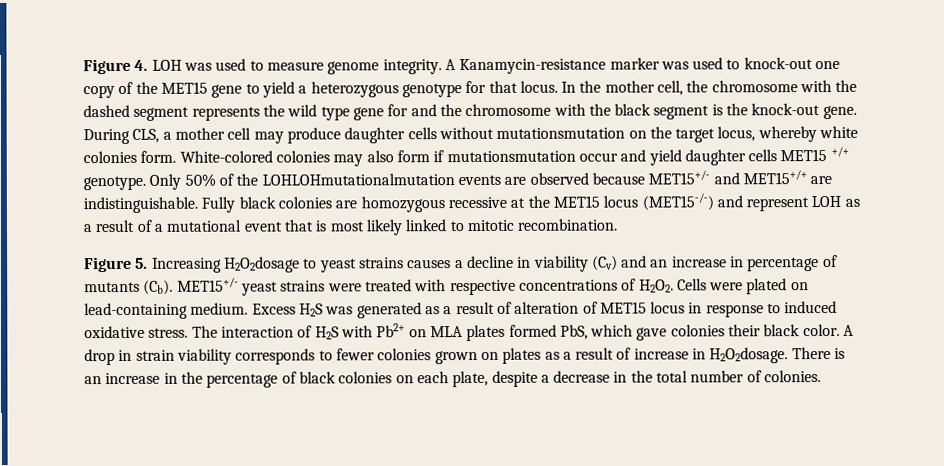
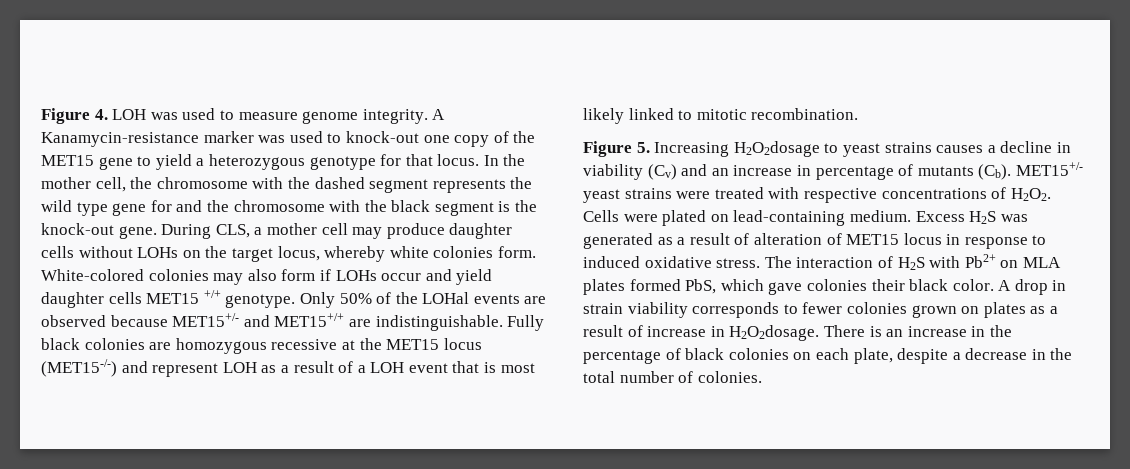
[496,127,626,139] mutationsmutation -> [137,247,179,258] LOHs
[446,150,576,163] mutationsmutation -> [335,270,377,281] LOHs
[261,173,455,186] LOHLOHmutationalmutation -> [422,292,470,304] LOHal
[166,219,242,232] mutational -> [370,362,405,373] LOH

